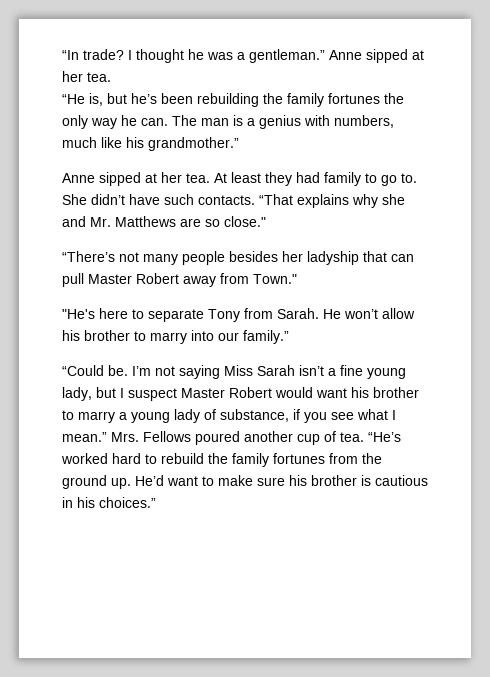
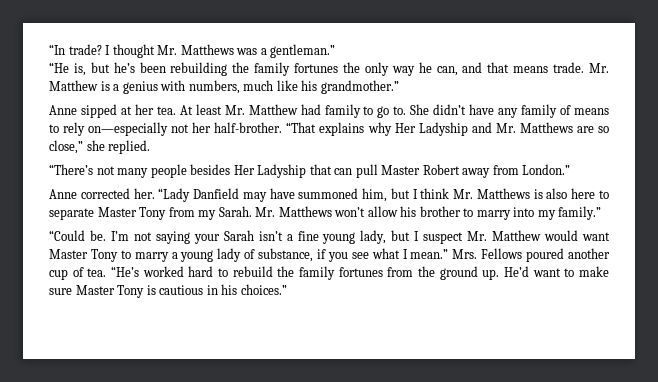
[188,49,204,60] he -> [157,44,234,55] Mr. Matthews
[329,49,424,63] [62,71,111,82] Anne sipped at her tea. -> (336, 51) none
[141,115,229,126] can. The man -> [436,62,610,76] [49,80,98,91] can, and that means trade. Mr. Matthew
[265,172,292,186] they -> [224,104,298,115] Mr. Matthew
[164,194,255,205] such contacts. -> [498,104,609,118] [49,122,283,136] any family of means to rely on—especially not her half-brother.
[382,194,405,205] she -> [394,122,468,136] Her Ladyship
[224,216,266,227] close." -> [49,140,151,154] close,” she replied.
[282,251,359,265] her ladyship -> [233,164,307,178] Her Ladyship
[253,274,297,284] [62,309,95,319] Town." // "He's -> [522,164,571,175] [49,188,568,202] London.” // Anne corrected her. “Lady Danfield may have summoned him, but I think Mr. Matthews is also
(204, 315) none -> [97,207,137,217] Master
[277,308,341,319] Sarah. He -> [198,206,332,220] my Sarah. Mr. Matthews
[218,332,239,341] our -> [537,210,556,220] my
[224,365,253,376] Miss -> [193,234,220,244] your
[181,387,419,398] Master Robert would want his brother -> [467,230,611,241] [49,249,118,262] Mr. Matthew would want Master Tony
[289,475,357,486] his brother -> [75,285,145,298] Master Tony

